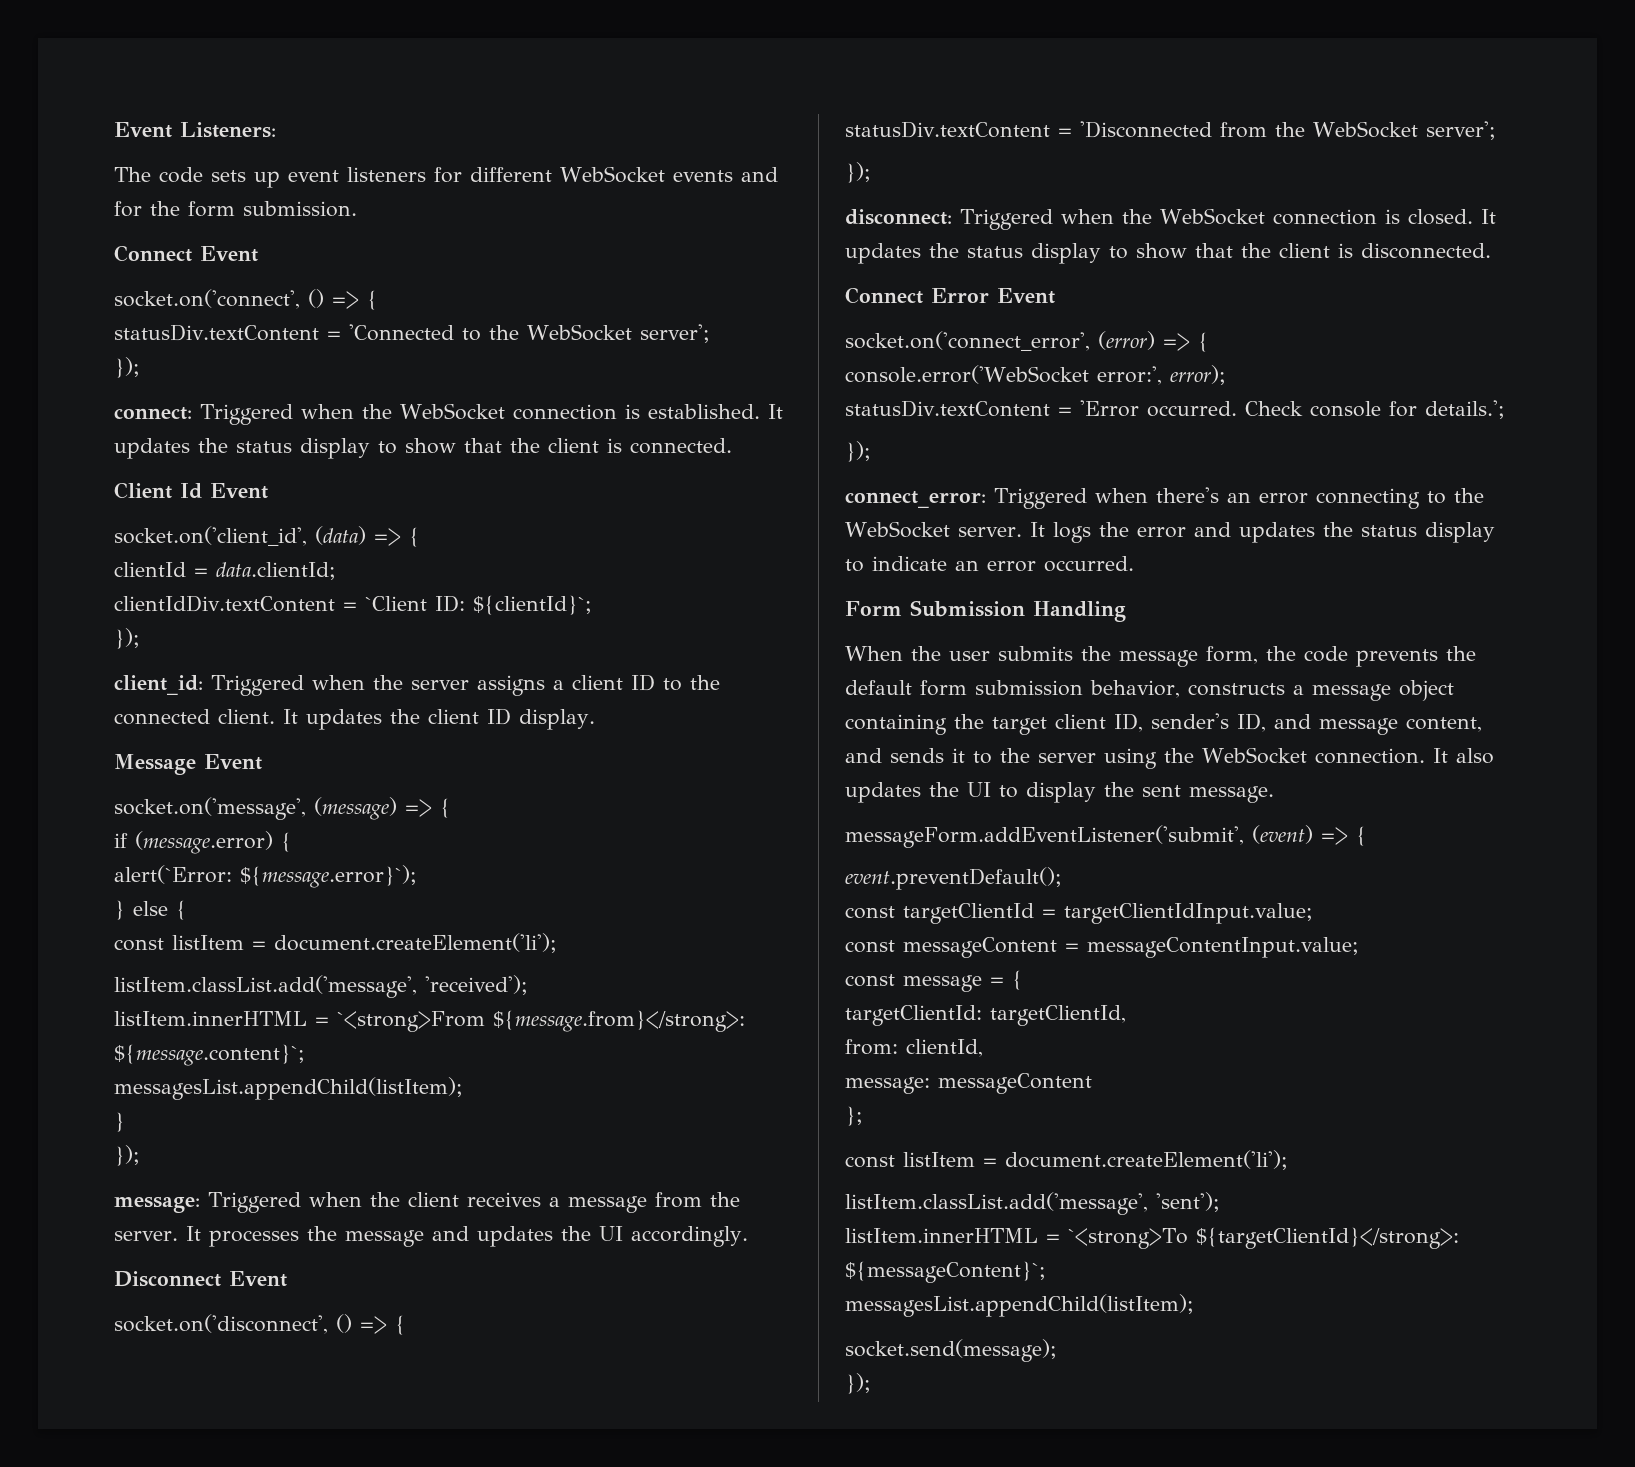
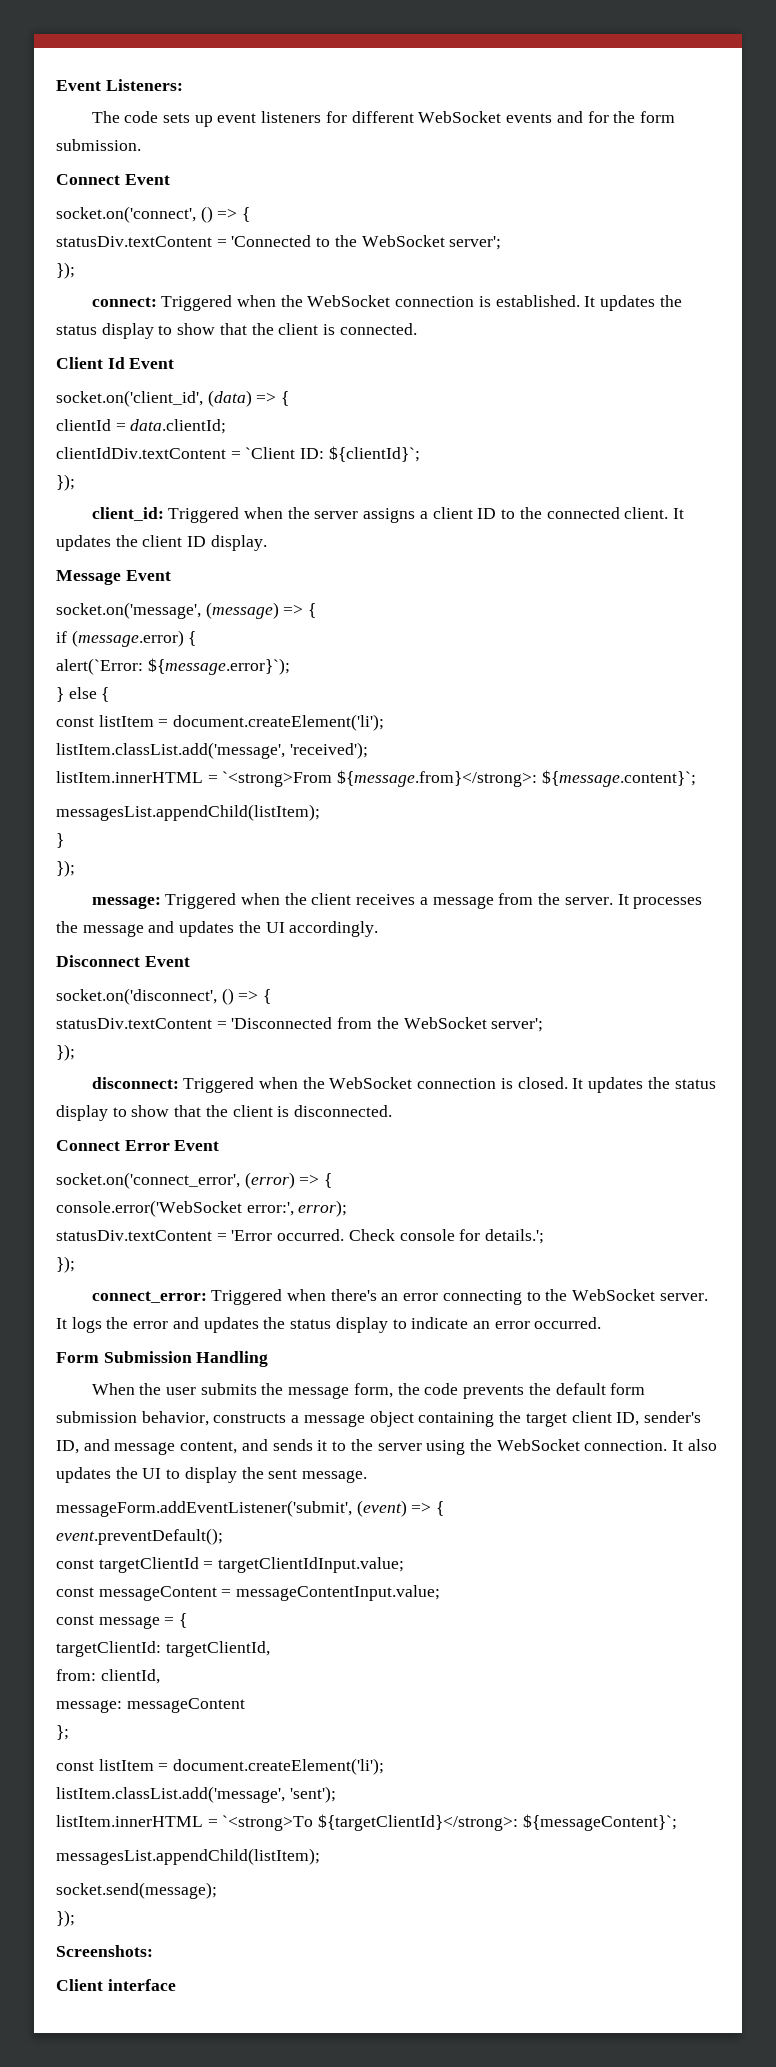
(871, 1383) none -> [56,1945,153,1957] [56,1979,176,1991] // Screenshots: // Client interface

